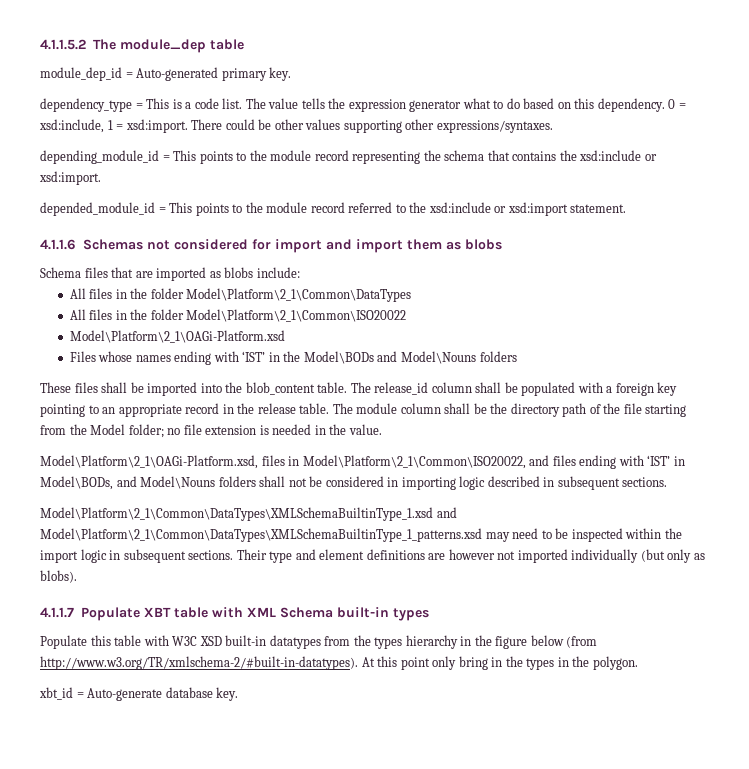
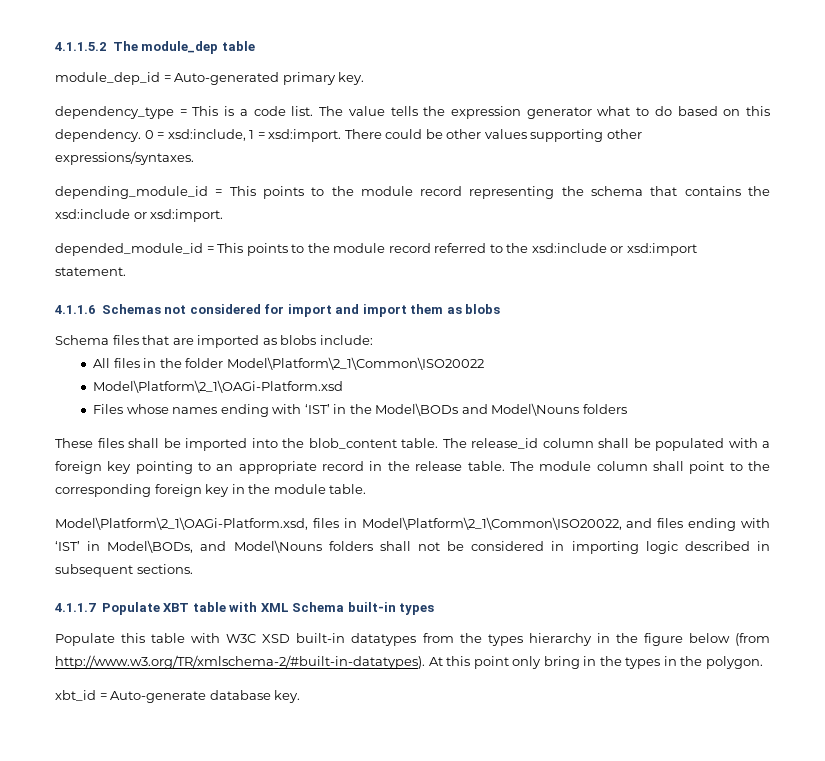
[69,288,412,302] // All files in the folder Model\Platform\2_1\Common\DataTypes -> (373, 340) none
[473,403,687,417] [40,424,382,438] be the directory path of the file starting from the Model folder; no file extension is needed in the value. -> [689,461,771,474] [55,484,367,497] point to the corresponding foreign key in the module table.
[40,507,457,521] [40,528,682,542] [40,549,705,563] [40,570,77,583] // Model\Platform\2_1\Common\DataTypes\XMLSchemaBuiltinType_1.xsd and Model\Platform\2_1\Common\DataTypes\XMLSchemaBuiltinType_1_patterns.xsd may need to be inspected within the import logic in subsequent sections. Their type and element definitions are however not imported individually (but only as blobs). -> (193, 569) none

